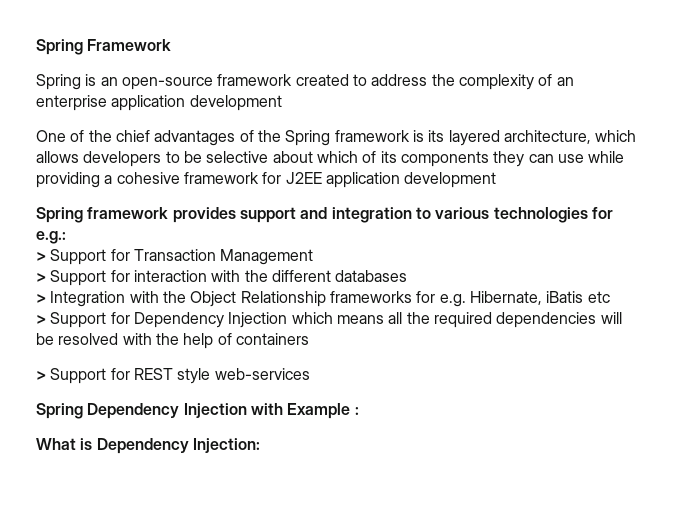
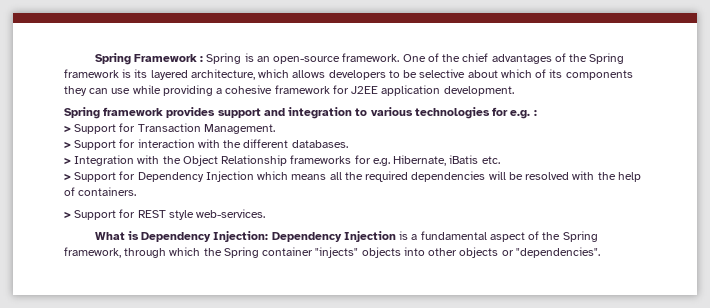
(172, 45) // -> [200,56,204,62] :
[217,74,574,90] [36,95,282,111] framework created to address the complexity of an enterprise application development // -> [342,53,400,62] framework.
[404,172,497,188] development -> [443,86,514,96] development.
[36,231,66,244] e.g.: -> [510,110,537,119] e.g. :
[220,249,314,265] Management -> [203,124,275,134] Management.
[335,270,408,282] databases -> [291,140,348,148] databases.
[587,291,610,303] etc -> [481,156,500,164] etc.
[235,333,309,345] containers -> [78,187,137,196] containers.
[214,368,310,380] [36,403,359,419] [36,438,260,454] web-services // Spring Dependency Injection with Example : // What is Dependency Injection: -> [196,209,266,218] [94,231,598,242] [64,247,600,258] web-services. // What is Dependency Injection: Dependency Injection is a fundamental aspect of the Spring framework, through which the Spring container "injects" objects into other objects or "dependencies".

